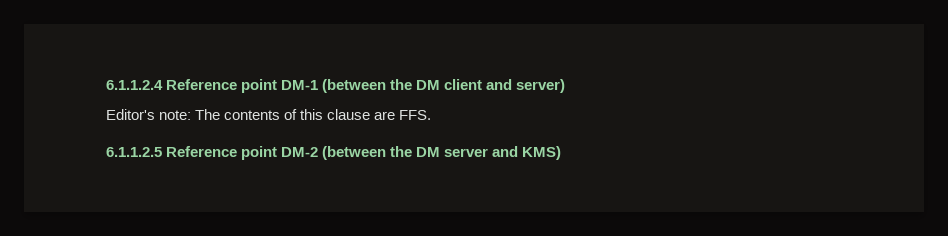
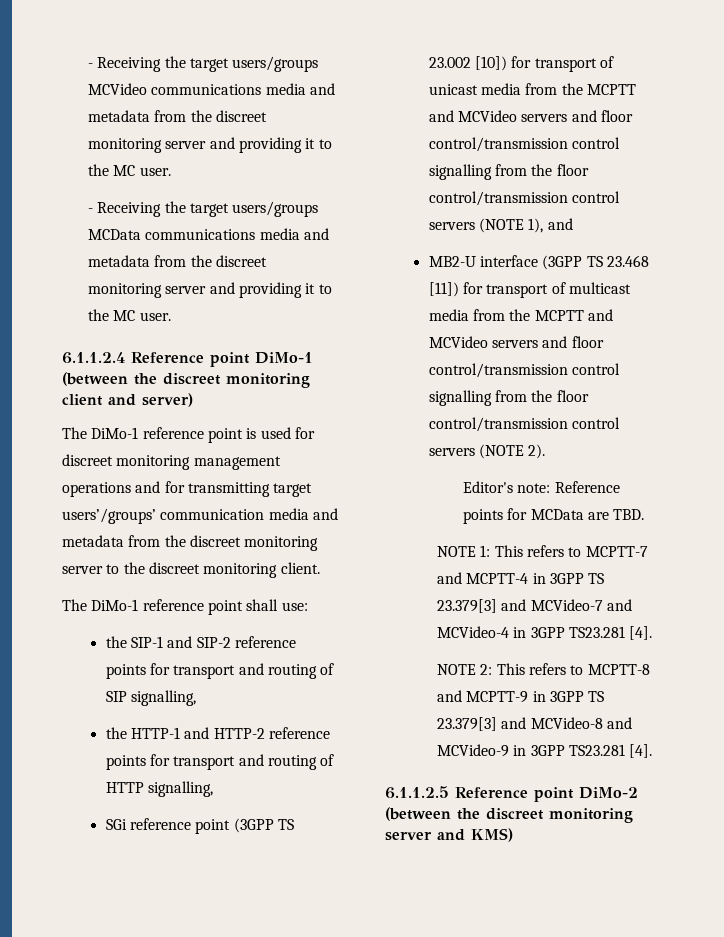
(106, 85) none -> [87,56,319,72] [87,83,335,95] [87,110,267,122] [87,137,332,153] [87,164,171,176] [87,201,319,217] [87,228,329,240] [87,255,267,267] [87,282,332,298] [87,309,171,321] - Receiving the target users/groups MCVideo communications media and metadata from the discreet monitoring server and providing it to the MC user. // - Receiving the target users/groups MCData communications media and metadata from the discreet monitoring server and providing it to the MC user. //
[281,79,441,93] DM-1 (between the DM -> [255,352,313,364] [62,372,310,388] DiMo-1 (between the discreet monitoring
[106,109,432,120] Editor's note: The contents of this clause are FFS. -> [62,427,315,443] [62,454,281,470] [62,481,313,497] [62,508,338,524] [62,535,319,551] [62,562,320,578] [62,599,308,615] [105,636,296,648] [105,663,335,679] [105,690,196,706] [105,727,330,739] [105,754,335,770] [105,781,213,797] [105,818,294,834] [428,56,614,72] [428,83,636,95] [428,110,633,122] [428,137,620,152] [428,164,589,180] [428,191,620,206] [428,218,573,233] [428,255,649,270] [428,282,631,298] [428,309,613,321] [428,336,604,348] [428,363,620,378] [428,390,589,406] [428,417,620,432] [428,444,546,459] [462,481,620,493] [462,508,645,524] [436,545,648,557] [436,572,605,584] [436,599,632,613] [436,626,653,640] [436,663,650,675] [436,690,605,703] [436,717,632,731] [436,744,653,758] The DiMo-1 reference point is used for discreet monitoring management operations and for transmitting target users’/groups’ communication media and metadata from the discreet monitoring server to the discreet monitoring client. // The DiMo-1 reference point shall use: // the SIP-1 and SIP-2 reference points for transport and routing of SIP signalling, // the HTTP-1 and HTTP-2 reference points for transport and routing of HTTP signalling, // SGi reference point (3GPP TS 23.002 [10]) for transport of unicast media from the MCPTT and MCVideo servers and floor control/transmission control signalling from the floor control/transmission control servers (NOTE 1), and // MB2-U interface (3GPP TS 23.468 [11]) for transport of multicast media from the MCPTT and MCVideo servers and floor control/transmission control signalling from the floor control/transmission control servers (NOTE 2). // Editor's note: Reference points for MCData are TBD. // NOTE 1: This refers to MCPTT-7 and MCPTT-4 in 3GPP TS 23.379[3] and MCVideo-7 and MCVideo-4 in 3GPP TS23.281 [4]. // NOTE 2: This refers to MCPTT-8 and MCPTT-9 in 3GPP TS 23.379[3] and MCVideo-8 and MCVideo-9 in 3GPP TS23.281 [4].
[281,146,441,160] DM-2 (between the DM -> [579,787,638,799] [385,807,633,823] DiMo-2 (between the discreet monitoring

